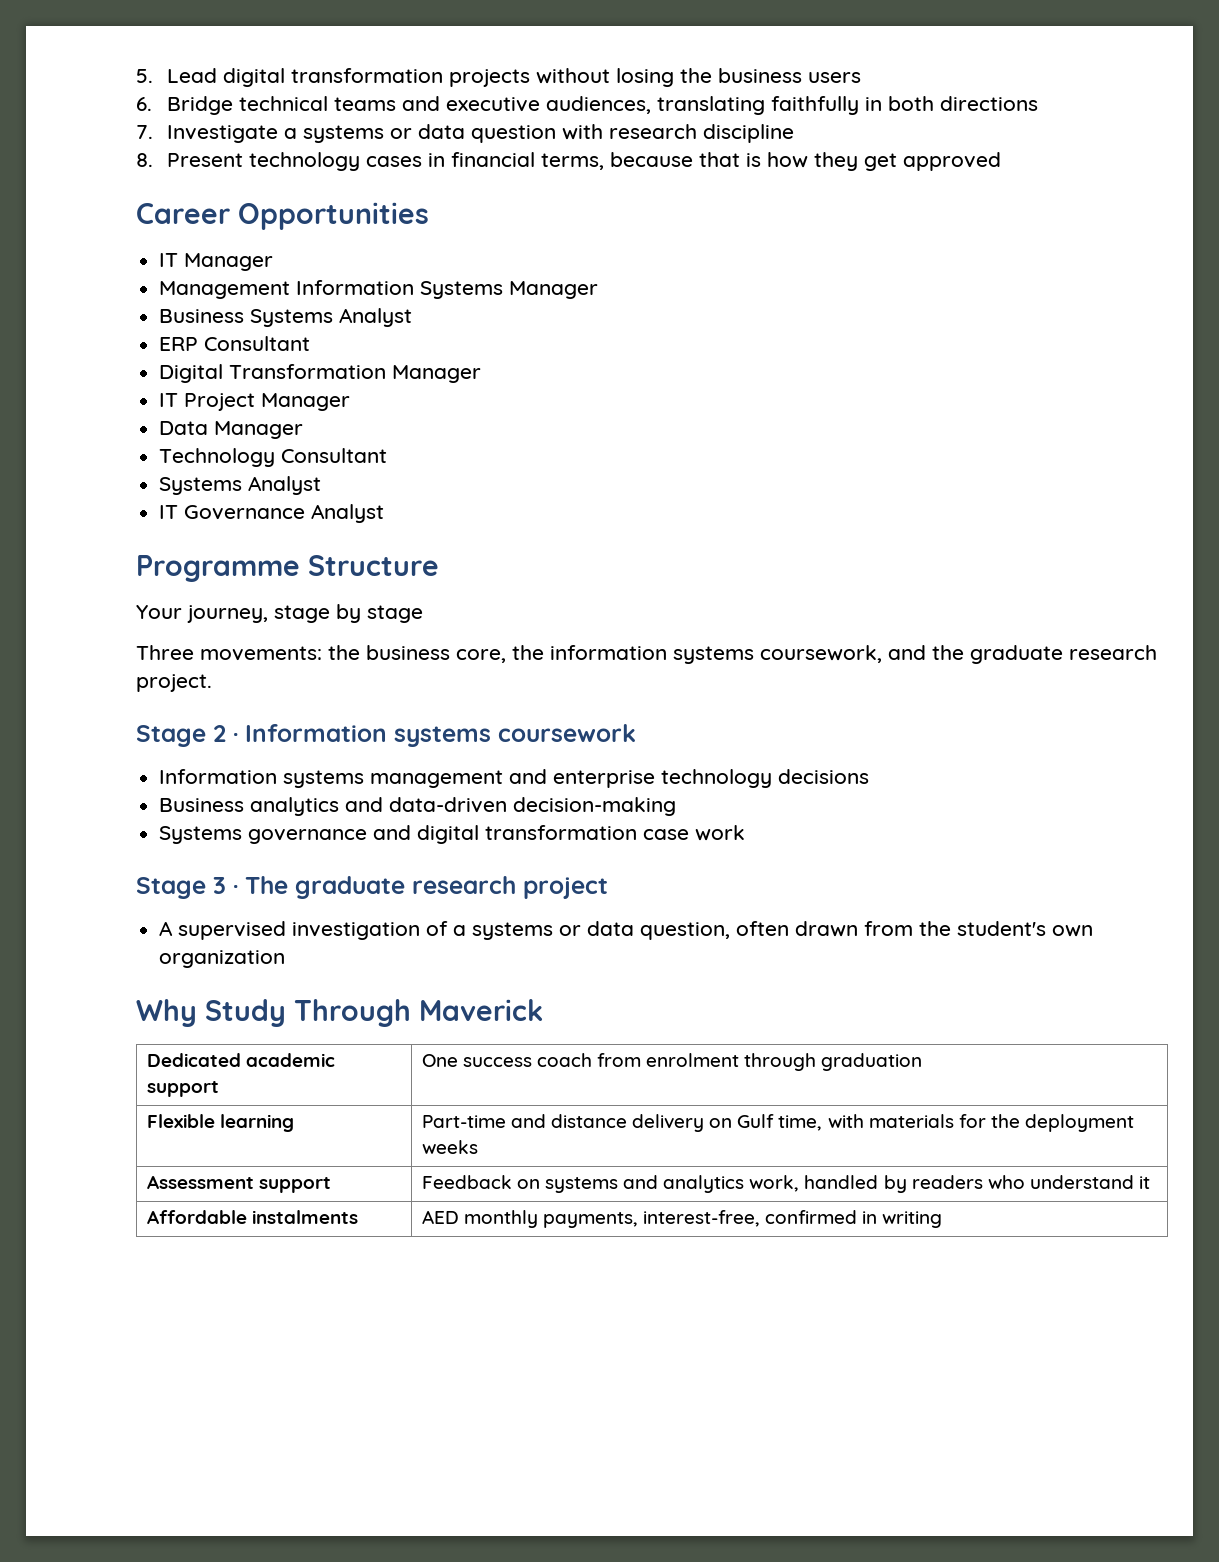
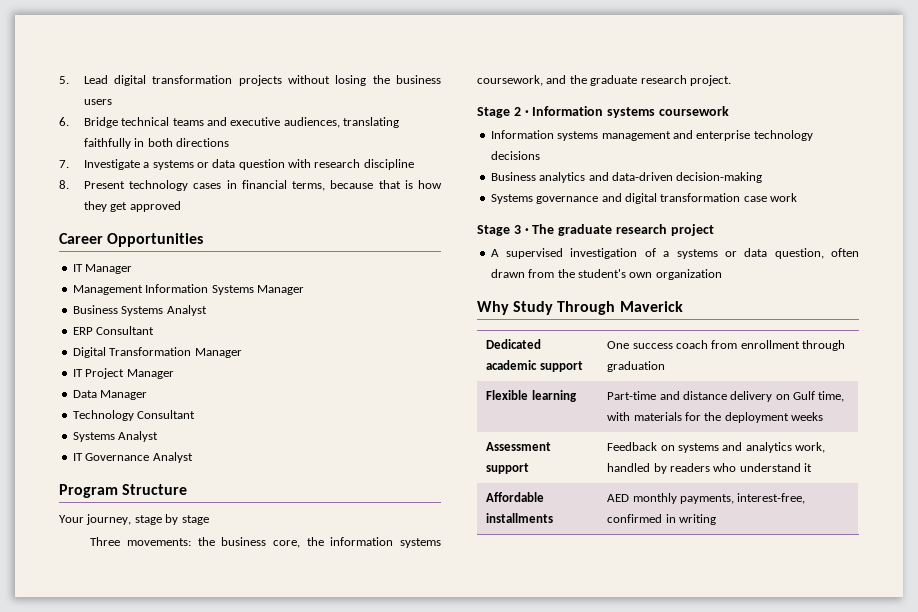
[136,555,300,582] Programme -> [59,484,118,498] Program
[646,1053,740,1067] enrolment -> [740,340,800,349] enrollment
[251,1210,358,1224] instalments -> [486,513,554,523] installments

